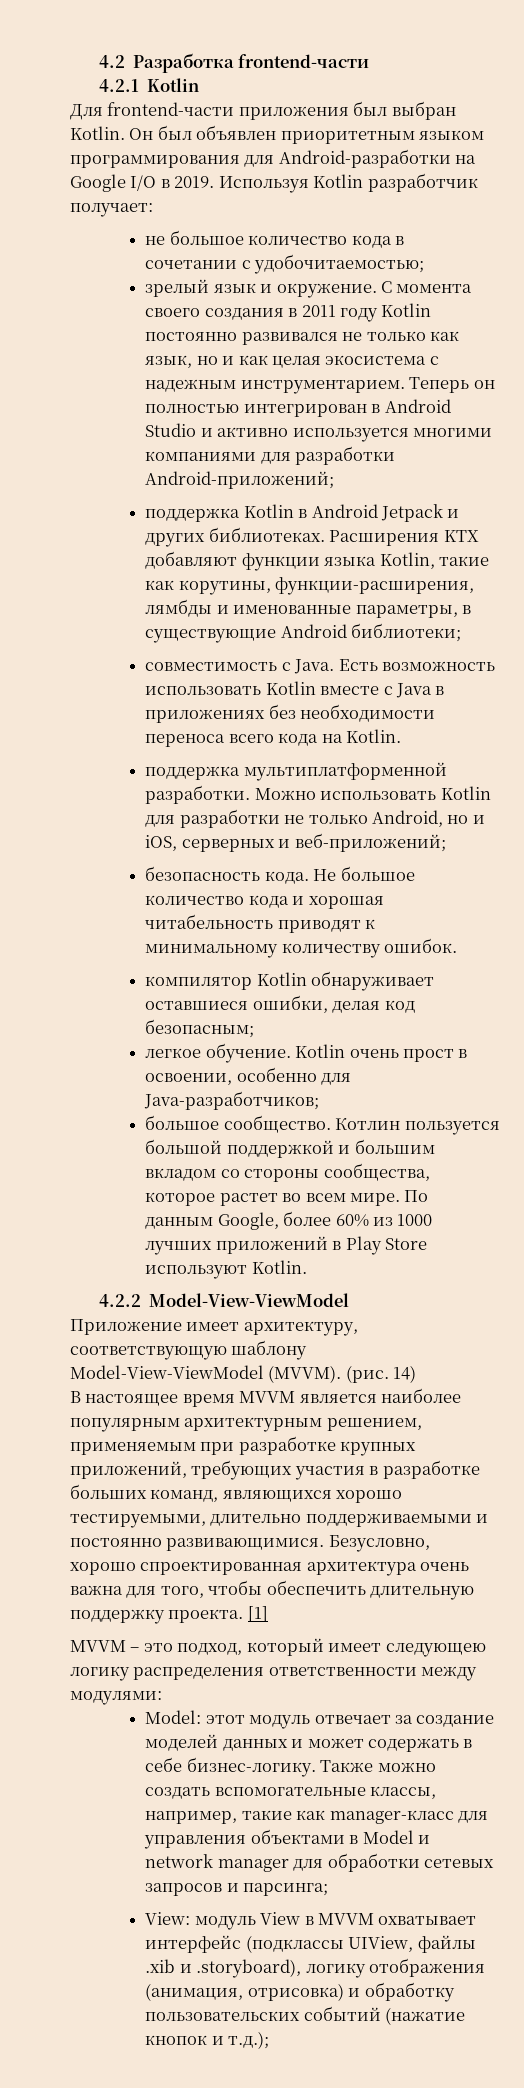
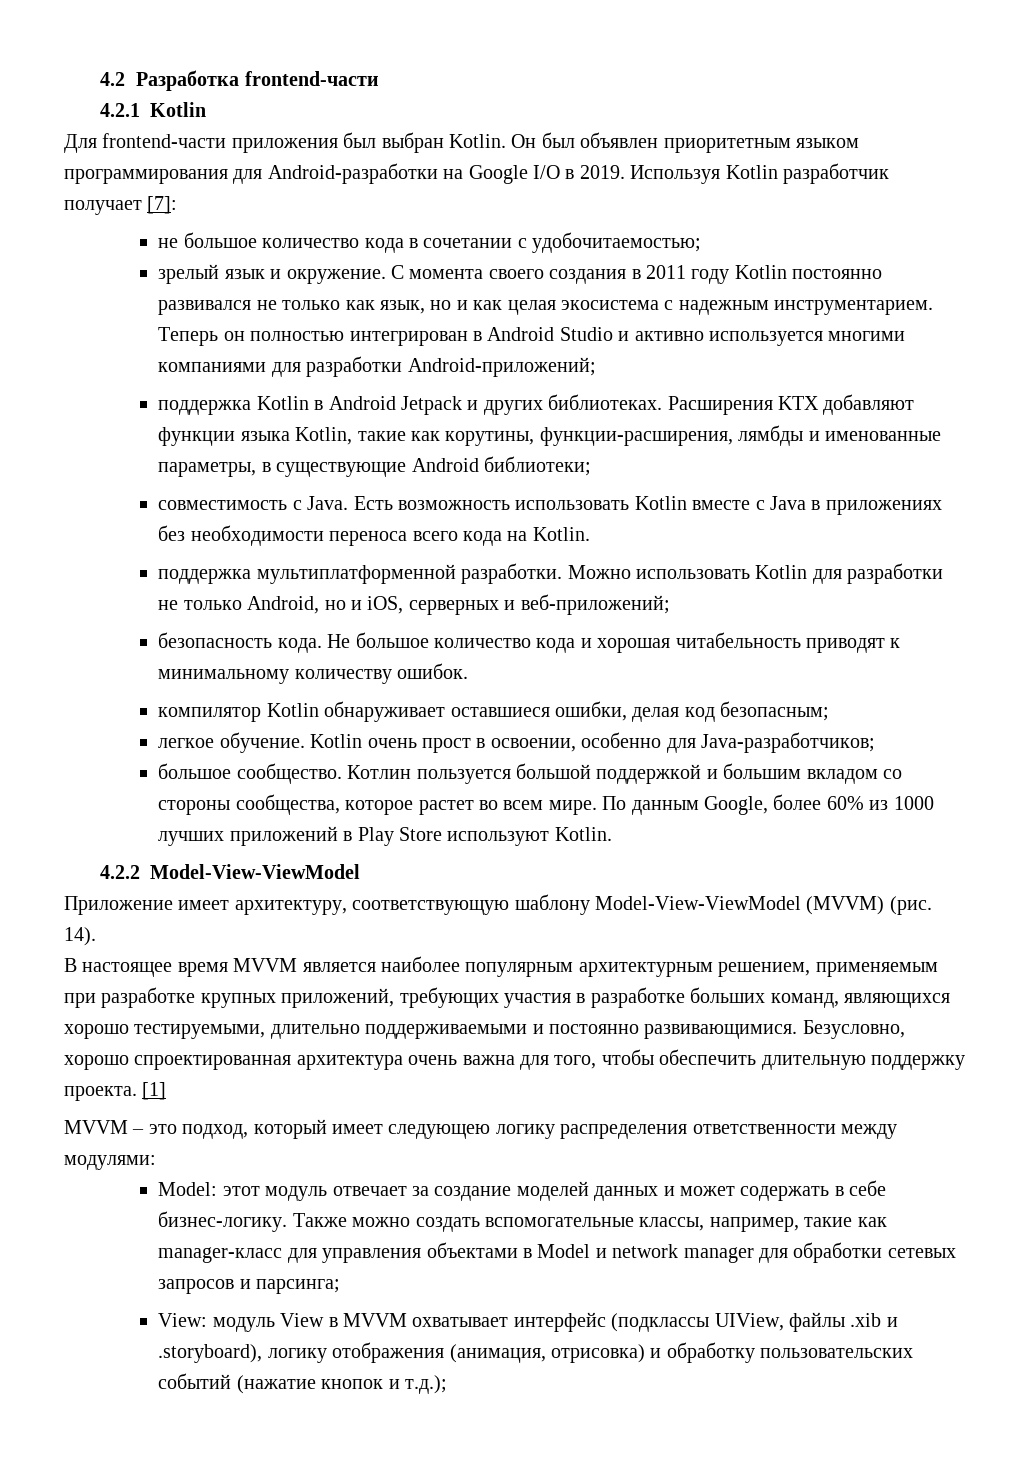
[70,203,153,217] получает: -> [64,196,178,215] получает [7]:
[268,1365,417,1383] (MVVM). (рис. 14) -> [806,896,932,915] [64,927,96,946] (MVVM) (рис. 14).

